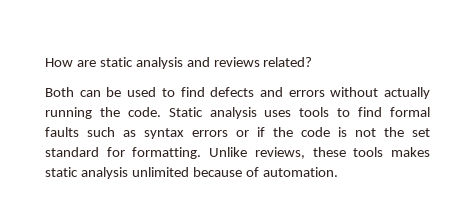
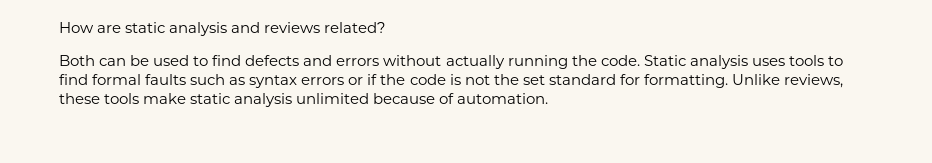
[391,147,431,157] makes -> [143,93,187,104] make

